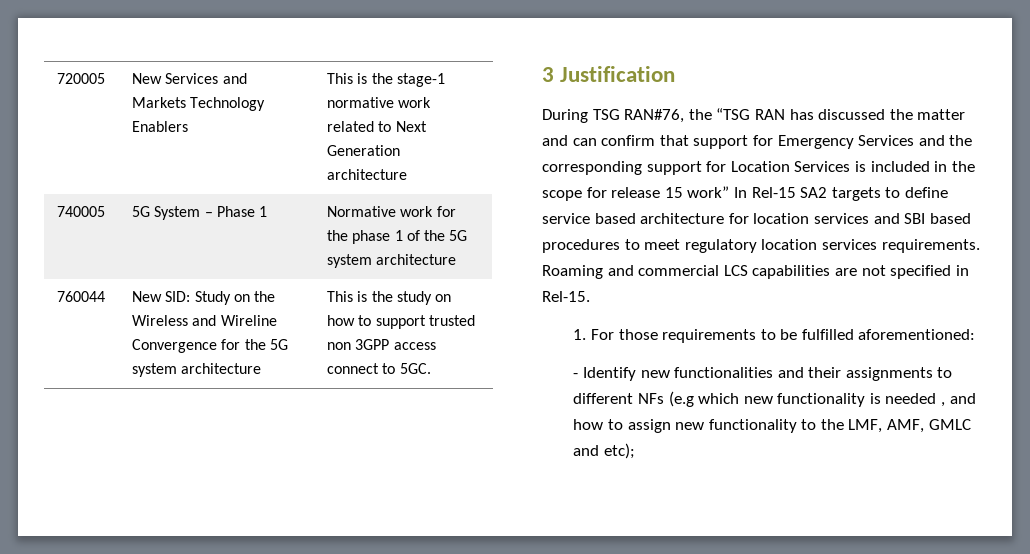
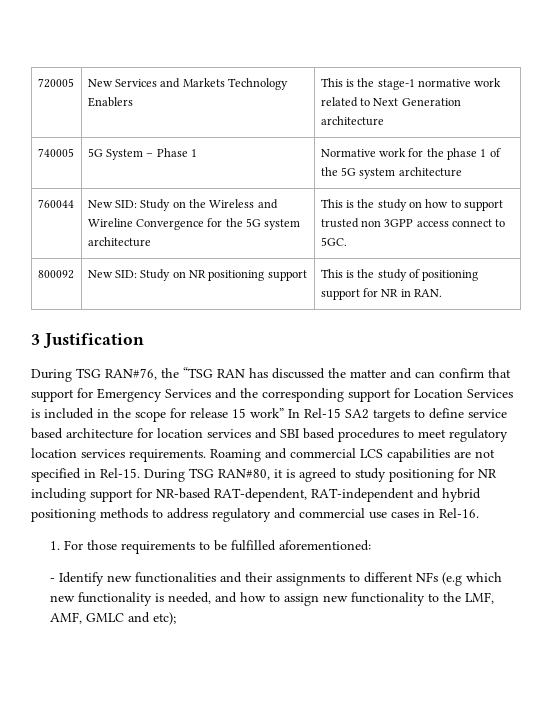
(431, 368) none -> [37,270,74,279] [87,269,307,281] [320,269,479,281] [320,288,443,300] // 800092 | New SID: Study on NR positioning support | This is the study of positioning support for NR in RAN.
(590, 296) none -> [144,468,497,482] [31,488,481,502] [31,508,479,522] During TSG RAN#80, it is agreed to study positioning for NR including support for NR-based RAT-dependent, RAT-independent and hybrid positioning methods to address regulatory and commercial use cases in Rel-16.
[885,393,946,407] needed , -> [168,592,212,604] needed,

